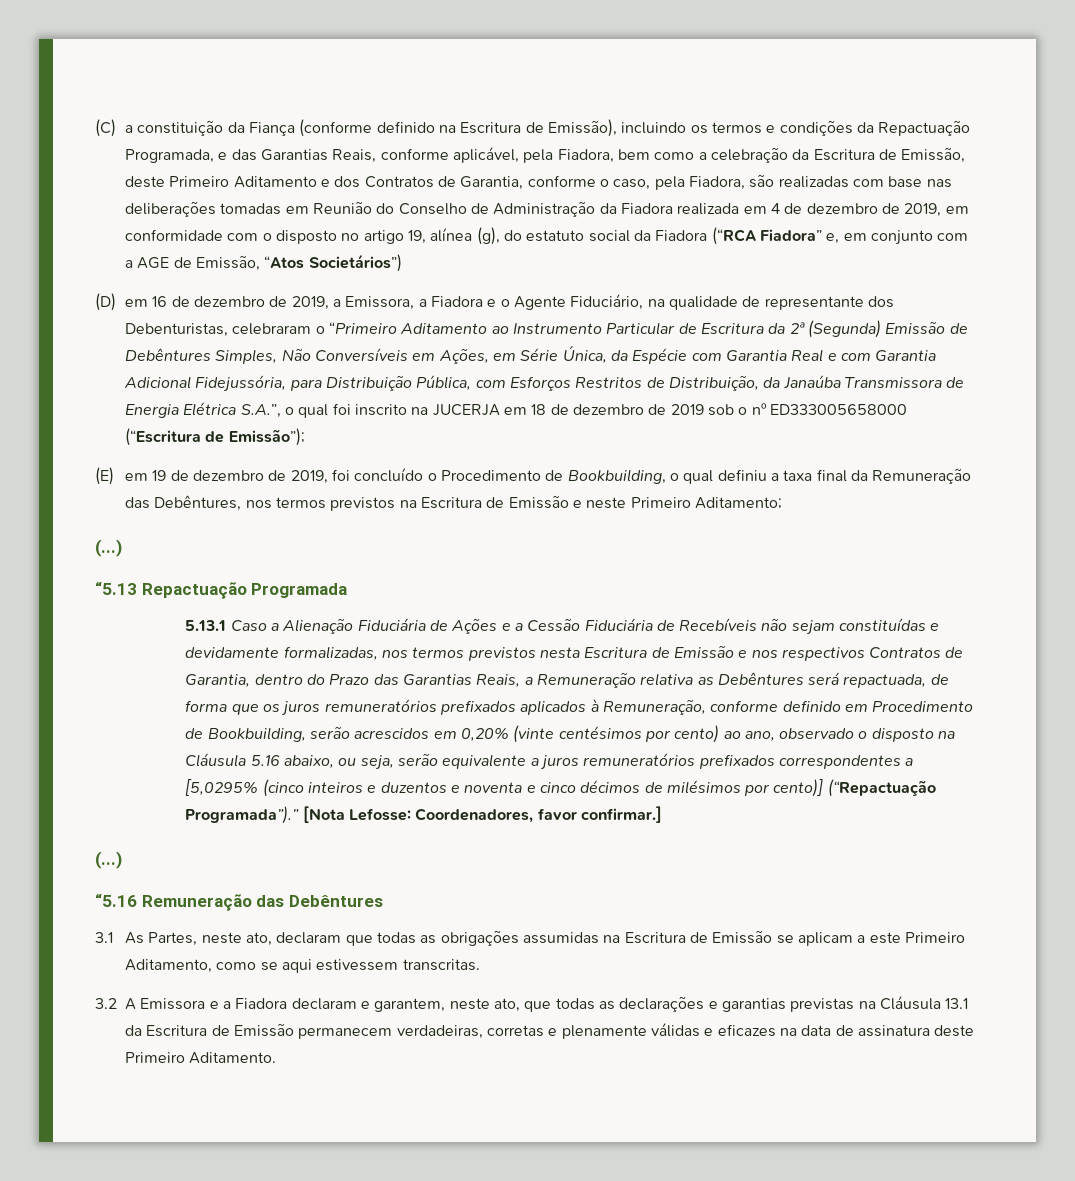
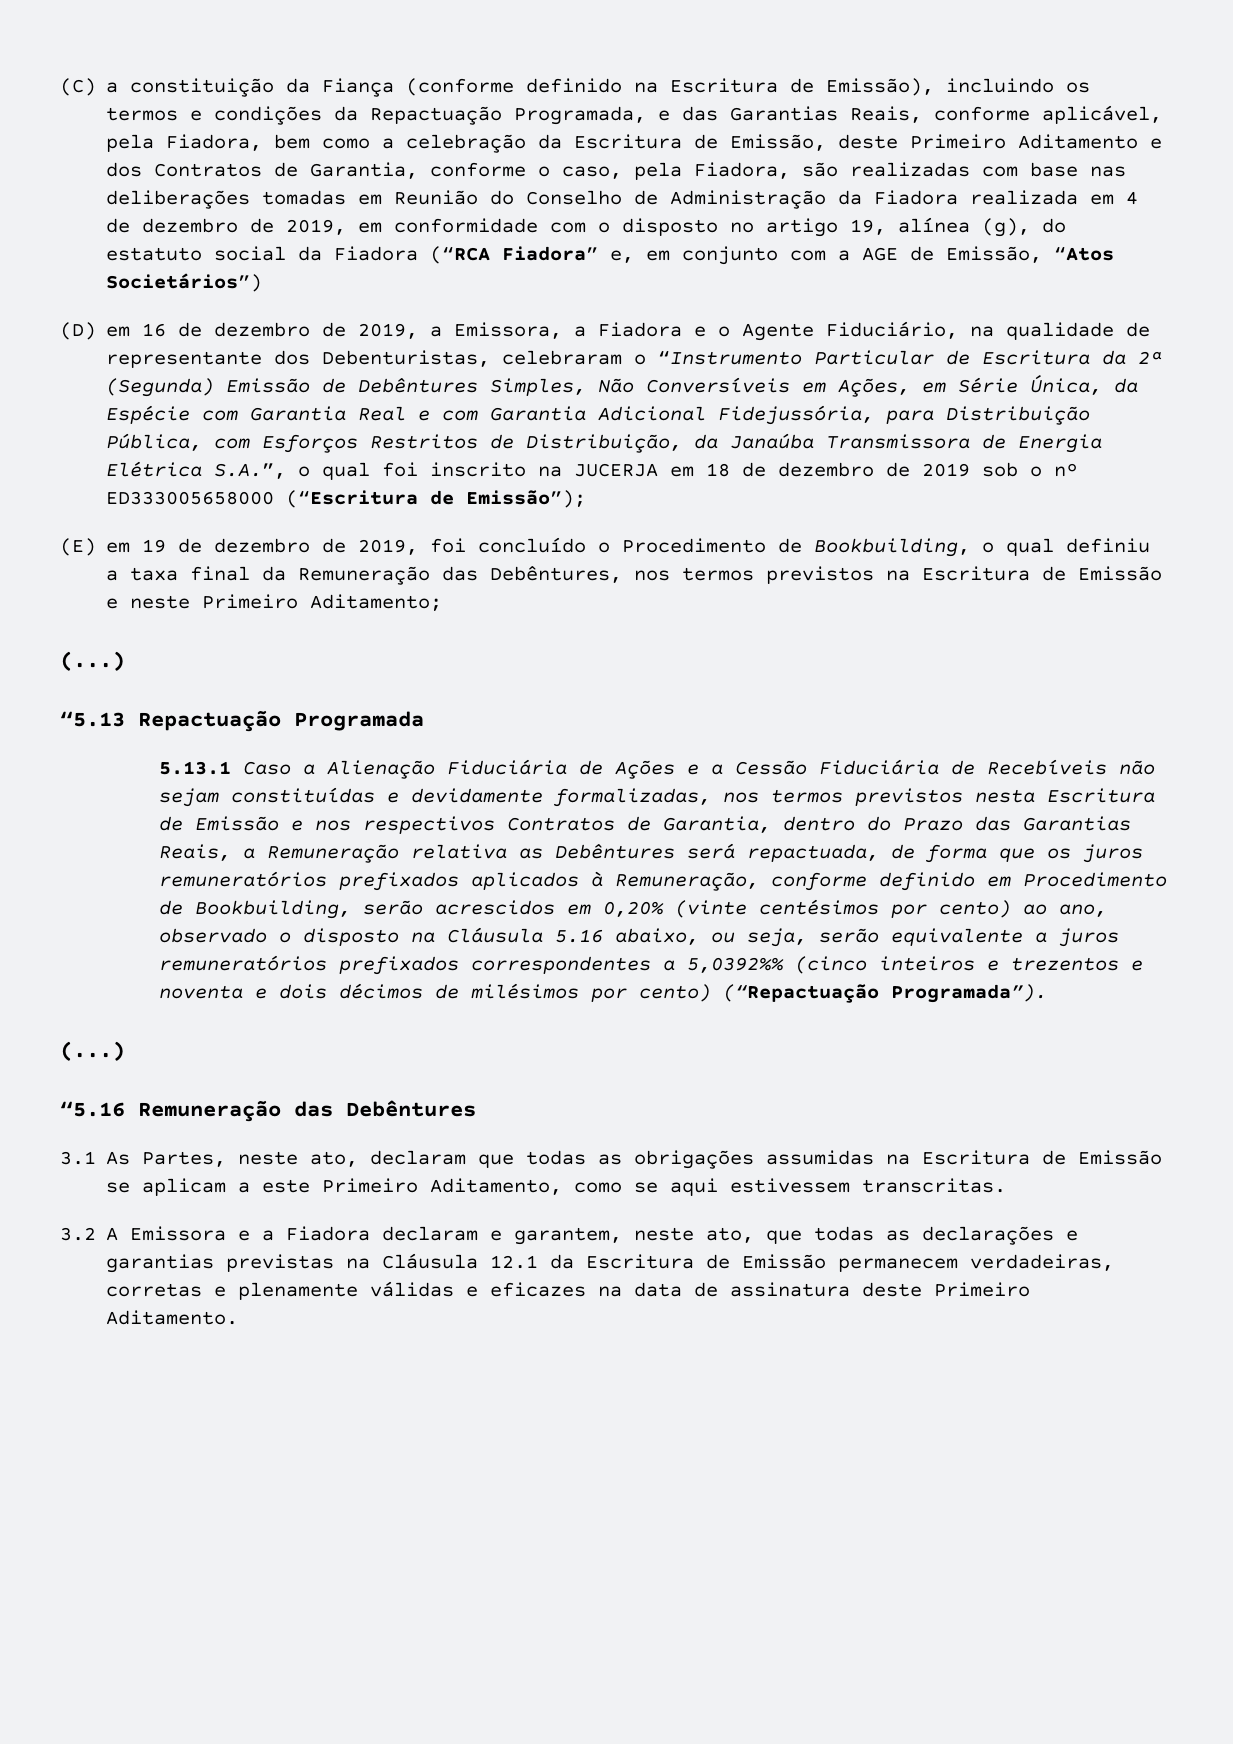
[329,322,603,334] “Primeiro Aditamento ao Instrumento -> [658,350,803,365] “Instrumento
[185,779,259,796] [5,0295% -> [687,957,785,973] 5,0392%%
[380,782,447,793] duzentos -> [1011,957,1120,971] trezentos
[539,782,576,793] cinco -> [279,984,328,999] dois
[773,779,936,797] [185,806,662,824] cento)] (“Repactuação Programada”).” [Nota Lefosse: Coordenadores, favor confirmar.] -> [639,984,1048,1003] cento) (“Repactuação Programada”).
[945,998,969,1009] 13.1 -> [490,1255,539,1269] 12.1

